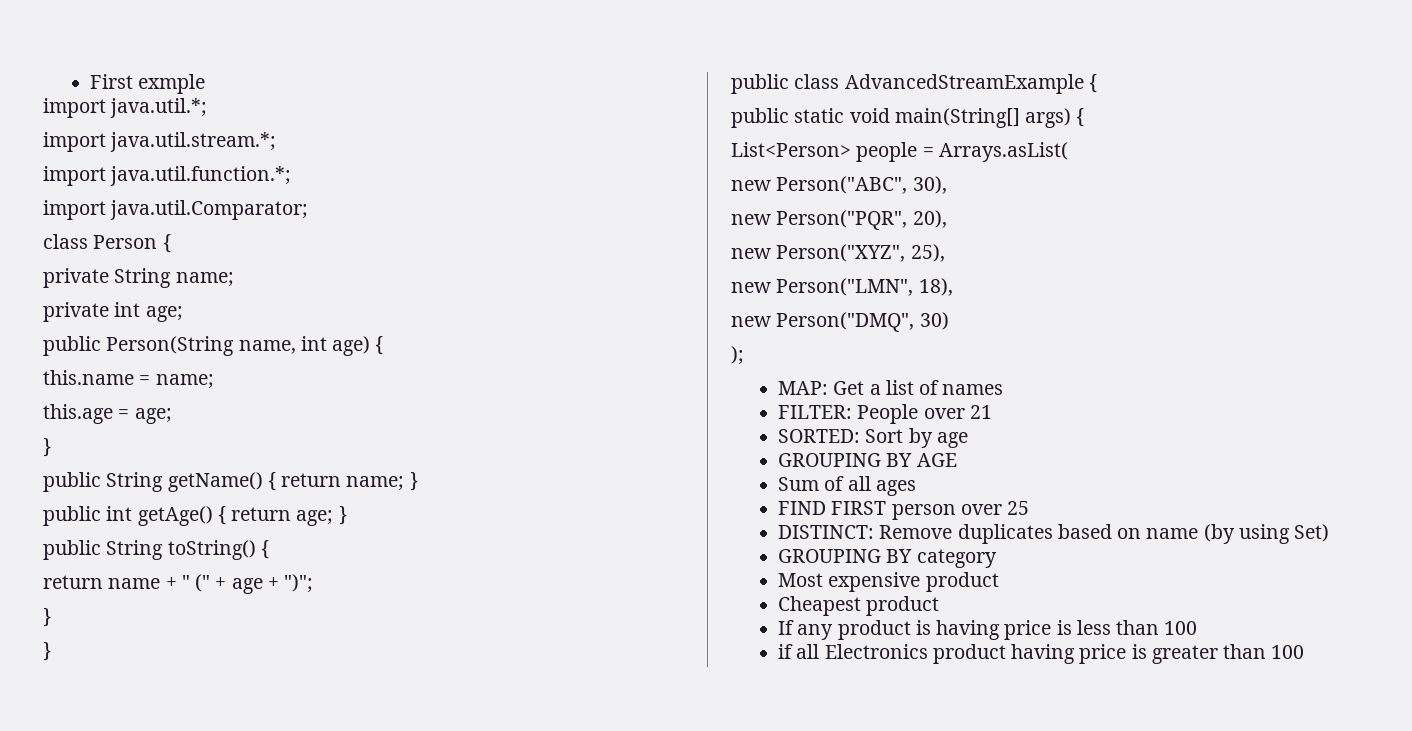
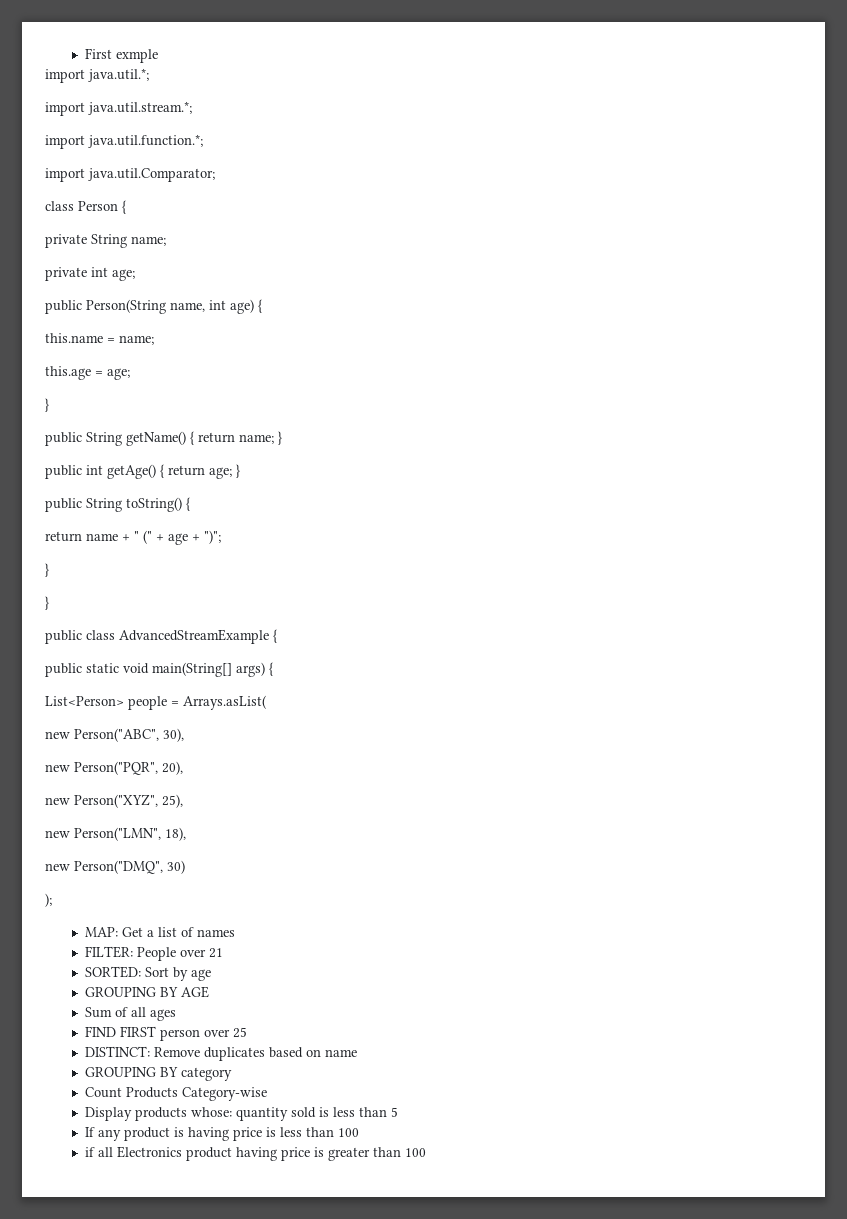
[1203,524,1330,544] (by using Set) -> (358, 1053) none
[777,572,999,592] [777,596,940,616] Most expensive product // Cheapest product -> [85,1087,268,1101] [85,1107,399,1121] Count Products Category-wise // Display products whose: quantity sold is less than 5

